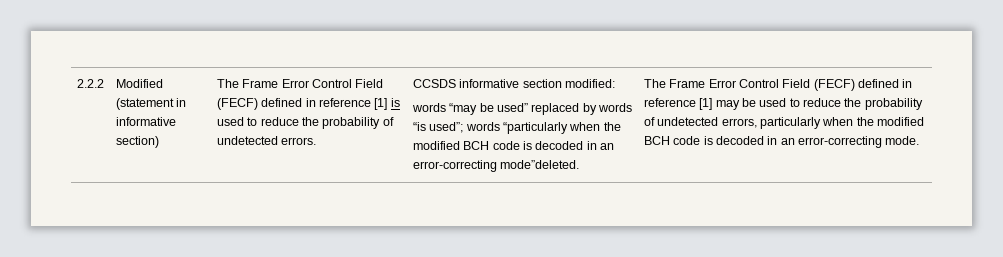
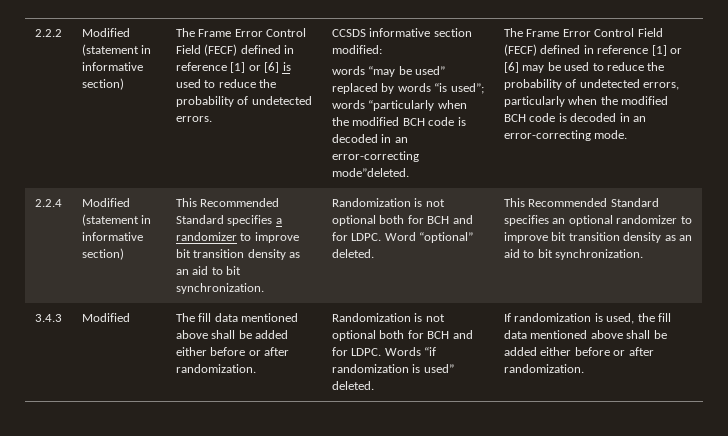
(388, 104) none -> [248,62,280,73] or [6]
(713, 104) none -> [669,48,682,54] [503,62,519,73] or [6]
(920, 140) none -> [34,199,62,207] [81,198,130,207] [81,214,152,226] [81,232,143,241] [81,248,124,260] [175,198,280,207] [175,215,282,226] [175,232,299,243] [175,249,301,260] [175,266,242,275] [175,283,264,294] [331,198,445,207] [331,215,473,226] [331,232,474,243] [331,249,374,258] [503,198,659,207] [503,215,692,226] [503,232,692,243] [503,249,644,260] [34,314,62,322] [81,313,130,322] [175,313,299,322] [175,330,289,339] [175,347,290,356] [175,364,256,373] [331,313,445,322] [331,330,473,341] [331,347,437,356] [331,364,454,373] [331,381,374,390] [503,313,671,324] [503,330,667,339] [503,347,654,356] [503,364,584,373] // 2.2.4 | Modified (statement in informative section) | This Recommended Standard specifies a randomizer to improve bit transition density as an aid to bit synchronization. | Randomization is not optional both for BCH and for LDPC. Word “optional” deleted. | This Recommended Standard specifies an optional randomizer to improve bit transition density as an aid to bit synchronization. // 3.4.3 | Modified | The fill data mentioned above shall be added either before or after randomization. | Randomization is not optional both for BCH and for LDPC. Words “if randomization is used” deleted. | If randomization is used, the fill data mentioned above shall be added either before or after randomization.

